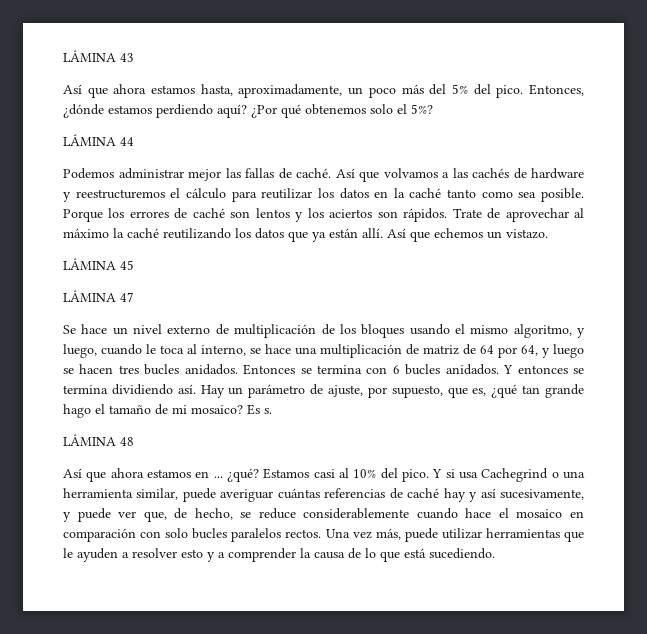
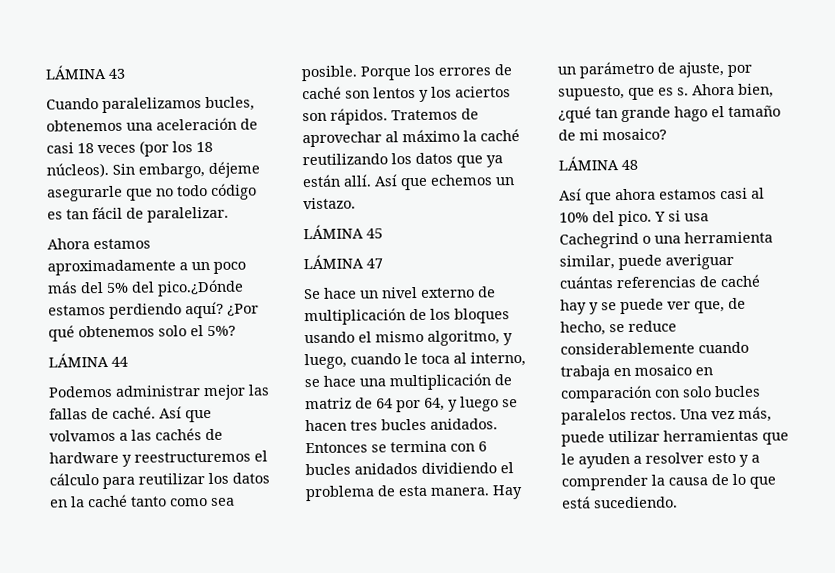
[63,84,343,98] Así que ahora estamos hasta, aproximadamente, -> [46,96,255,114] [46,117,258,132] [46,140,213,157] [46,161,260,179] [47,183,257,202] [47,206,229,223] [47,238,151,250] [47,259,188,276] Cuando paralelizamos bucles, obtenemos una aceleración de casi 18 veces (por los 18 núcleos). Sin embargo, déjeme asegurarle que no todo código es tan fácil de paralelizar. // Ahora estamos aproximadamente a
[496,84,584,98] [63,104,104,118] pico. Entonces, ¿dónde -> [157,279,244,297] pico.¿Dónde
[452,208,482,218] Trate -> [391,109,458,121] Tratemos
[445,364,585,375] [63,384,196,395] anidados. Y entonces se termina dividiendo así. -> [354,462,514,475] [305,485,490,502] anidados dividiendo el problema de esta manera.
[472,388,487,396] es, -> [658,83,774,98] es s. Ahora bien,
[247,404,272,415] Es s. -> (667, 134) none
[195,468,310,482] en ... ¿qué? Estamos -> (717, 194) none
[480,488,584,500] [63,512,71,522] así sucesivamente, y -> [601,302,617,311] se
[465,508,509,518] hace el -> [560,365,631,381] trabaja en

